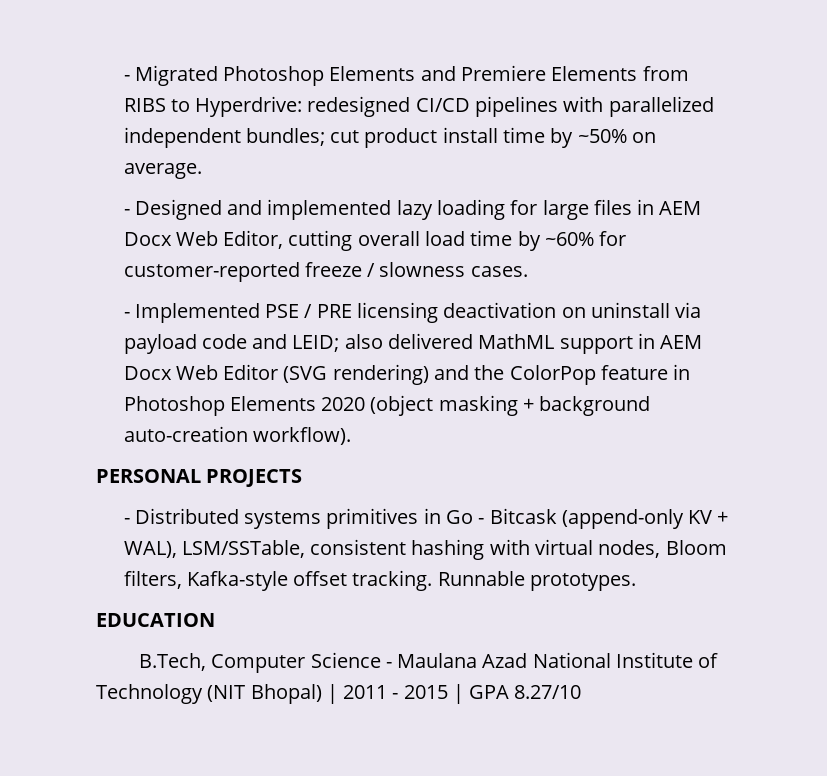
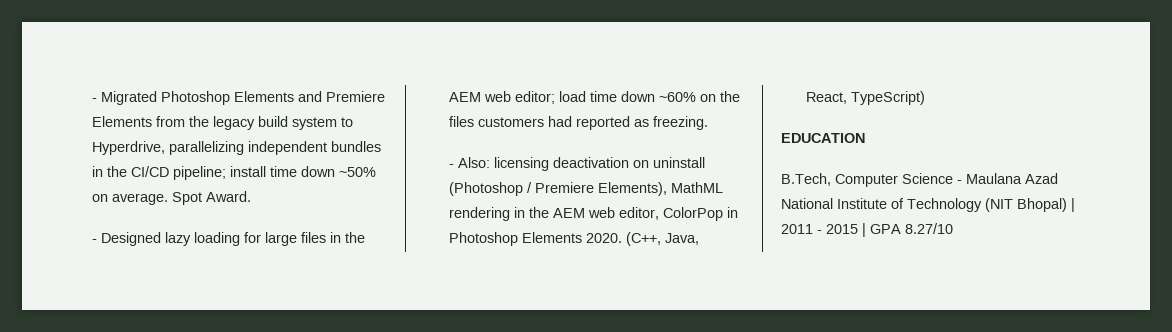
[123,96,714,117] [123,127,438,148] RIBS to Hyperdrive: redesigned CI/CD pipelines with parallelized independent bundles; cut product -> [188,116,353,130] [91,141,381,155] [91,166,226,180] the legacy build system to Hyperdrive, parallelizing independent bundles in the CI/CD pipeline;
[550,128,574,148] by -> [300,166,335,177] down
(202, 171) none -> [171,191,251,205] Spot Award.
[227,199,392,220] and implemented -> (161, 239) none
[659,201,702,215] [123,230,627,251] [123,262,528,282] [123,302,702,323] [123,333,703,354] [123,364,691,385] [123,395,651,416] [123,426,351,445] [96,469,303,487] [123,508,729,529] [123,539,727,560] [123,570,636,591] AEM Docx Web Editor, cutting overall load time by ~60% for customer-reported freeze / slowness cases. // - Implemented PSE / PRE licensing deactivation on uninstall via payload code and LEID; also delivered MathML support in AEM Docx Web Editor (SVG rendering) and the ColorPop feature in Photoshop Elements 2020 (object masking + background auto-creation workflow). // PERSONAL PROJECTS // - Distributed systems primitives in Go - Bitcask (append-only KV + WAL), LSM/SSTable, consistent hashing with virtual nodes, Bloom filters, Kafka-style offset tracking. Runnable prototypes. -> [344,232,365,243] [448,91,740,104] [448,116,708,130] [448,157,705,171] [448,182,723,196] [448,207,738,221] [448,232,699,246] [805,91,925,105] the AEM web editor; load time down ~60% on the files customers had reported as freezing. // - Also: licensing deactivation on uninstall (Photoshop / Premiere Elements), MathML rendering in the AEM web editor, ColorPop in Photoshop Elements 2020. (C++, Java, React, TypeScript)

